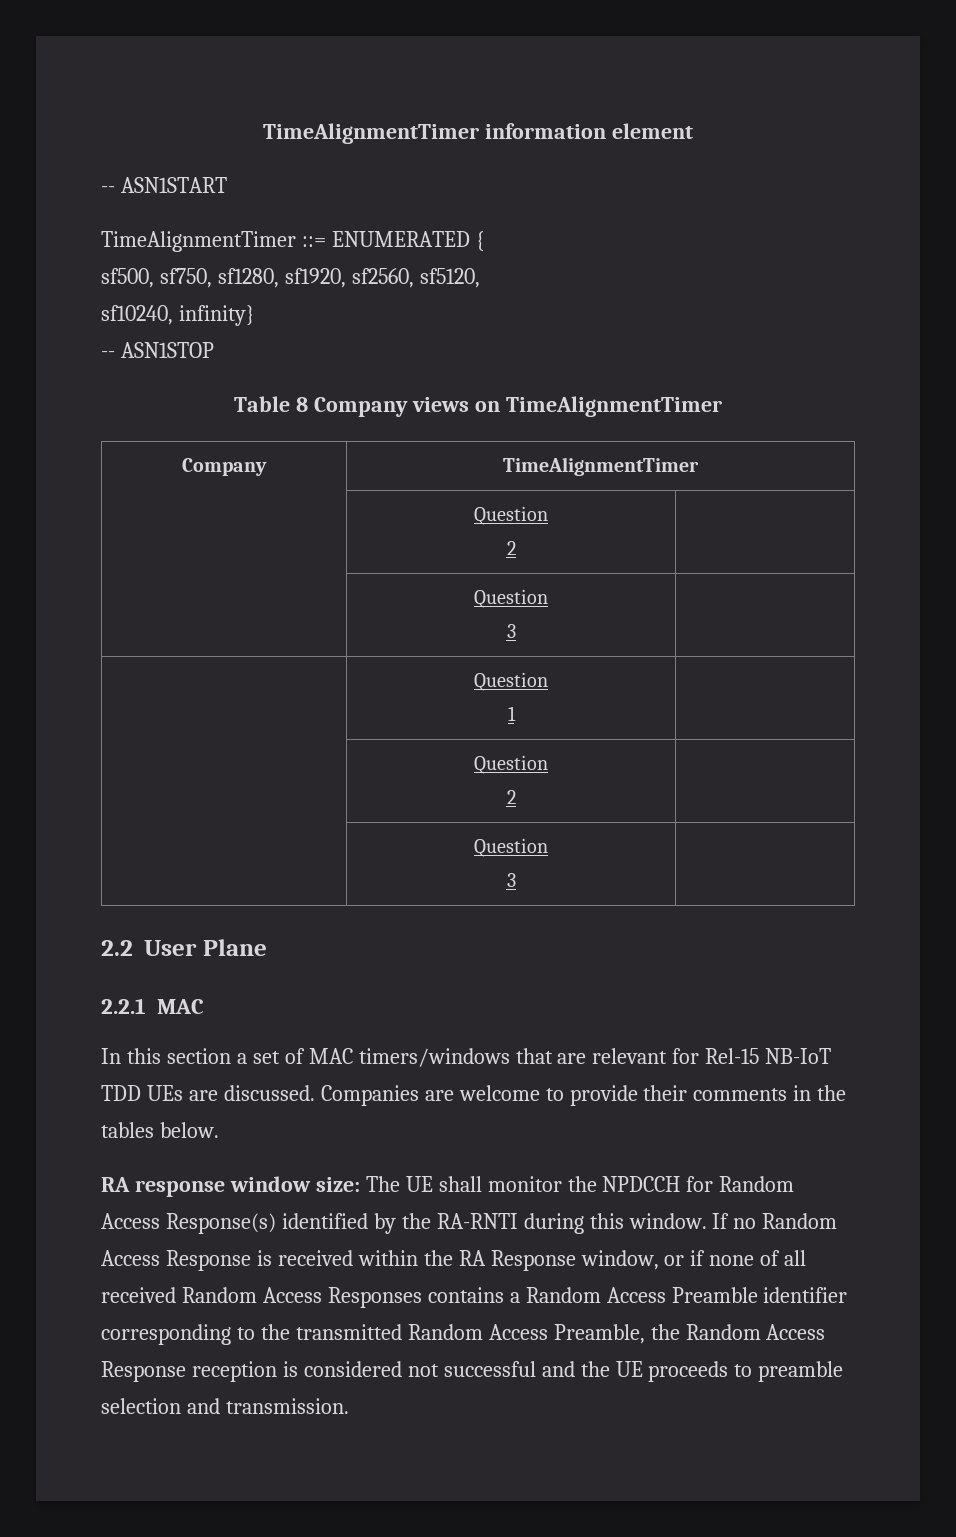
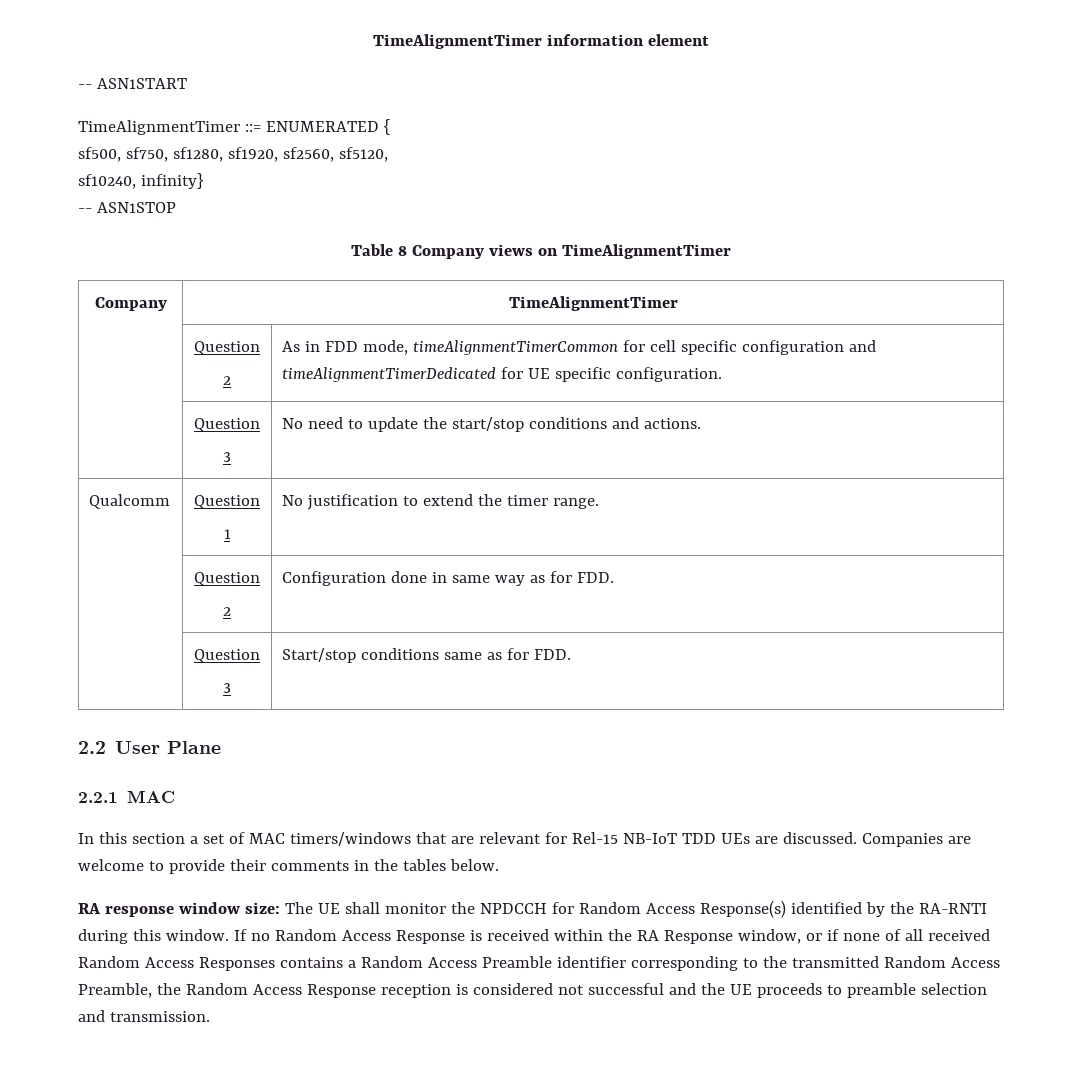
[474,589,548,608] [506,624,516,638] [474,672,548,691] [507,706,516,721] [474,755,548,774] [506,790,516,804] [474,838,548,857] [506,873,516,887] // | Question // 3 | // | Question // 1 | // | Question // 2 | // | Question // 3 | -> [282,340,876,355] [282,367,722,382] [194,418,260,432] [223,452,231,462] [282,417,701,432] [89,494,171,509] [194,495,260,509] [223,529,231,539] [282,494,599,510] [194,572,260,586] [223,607,231,616] [282,571,614,586] [194,649,260,663] [223,683,231,693] [282,648,571,663] As in FDD mode, timeAlignmentTimerCommon for cell specific configuration and timeAlignmentTimerDedicated for UE specific configuration. // | Question // 3 | No need to update the start/stop conditions and actions. // Qualcomm | Question // 1 | No justification to extend the timer range. // | Question // 2 | Configuration done in same way as for FDD. // | Question // 3 | Start/stop conditions same as for FDD.

